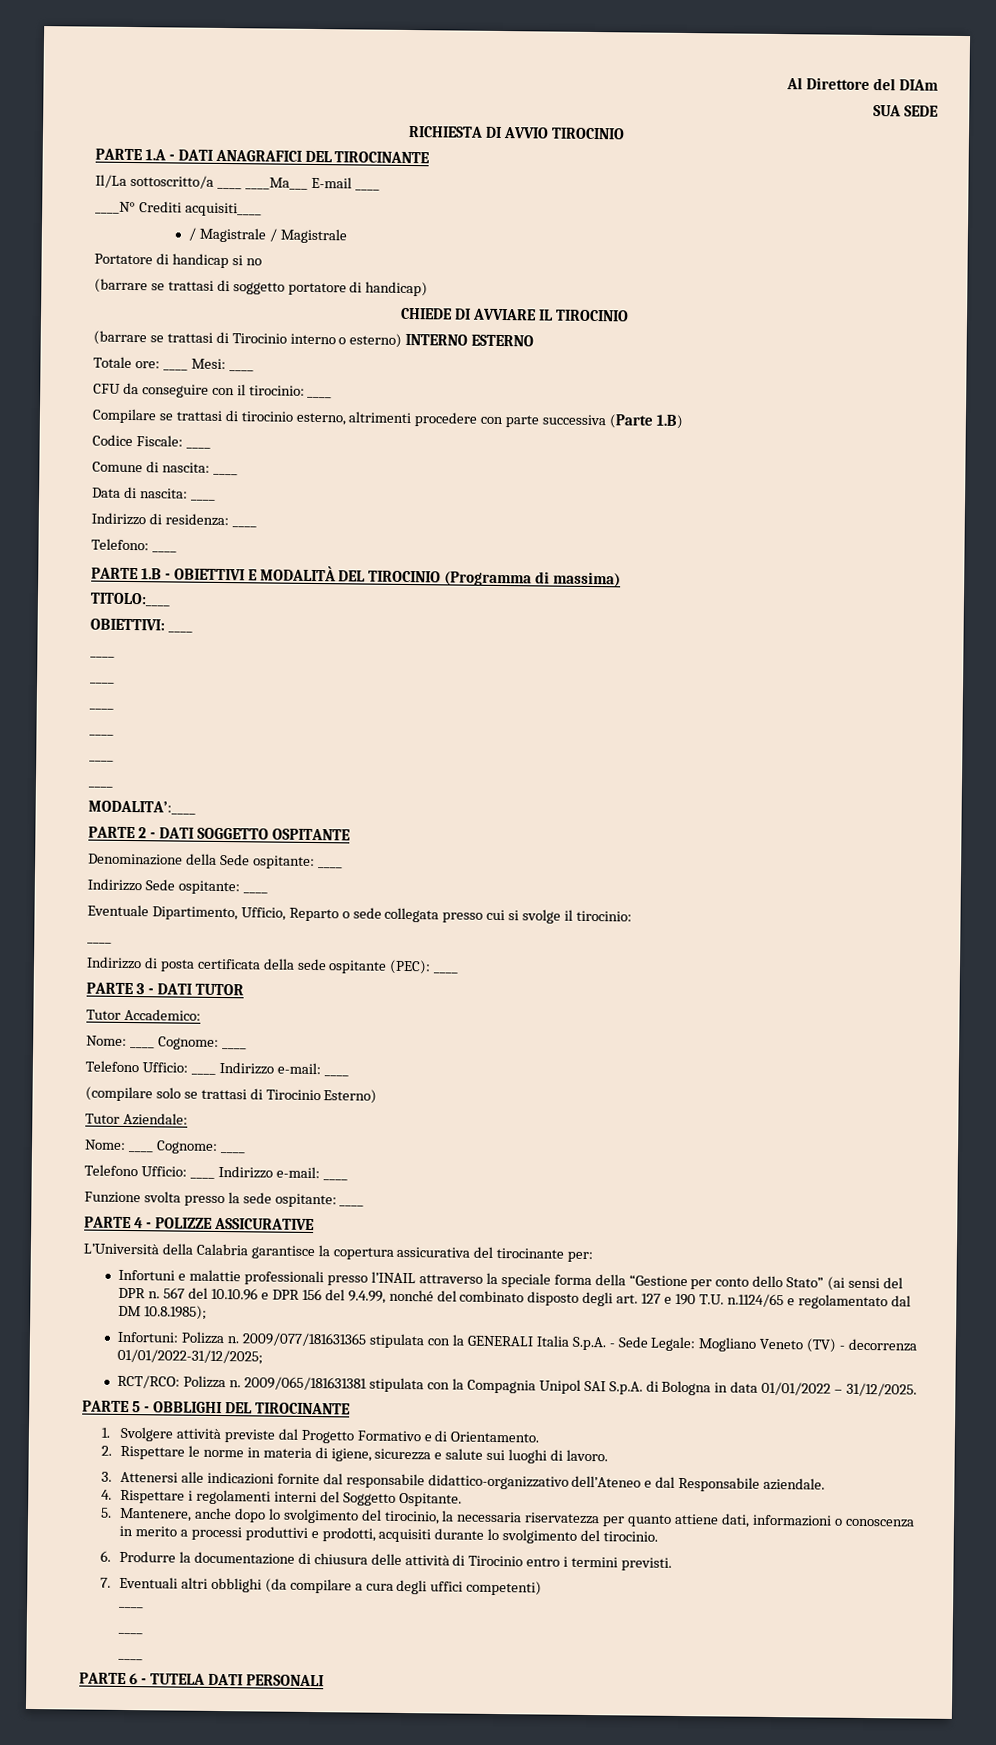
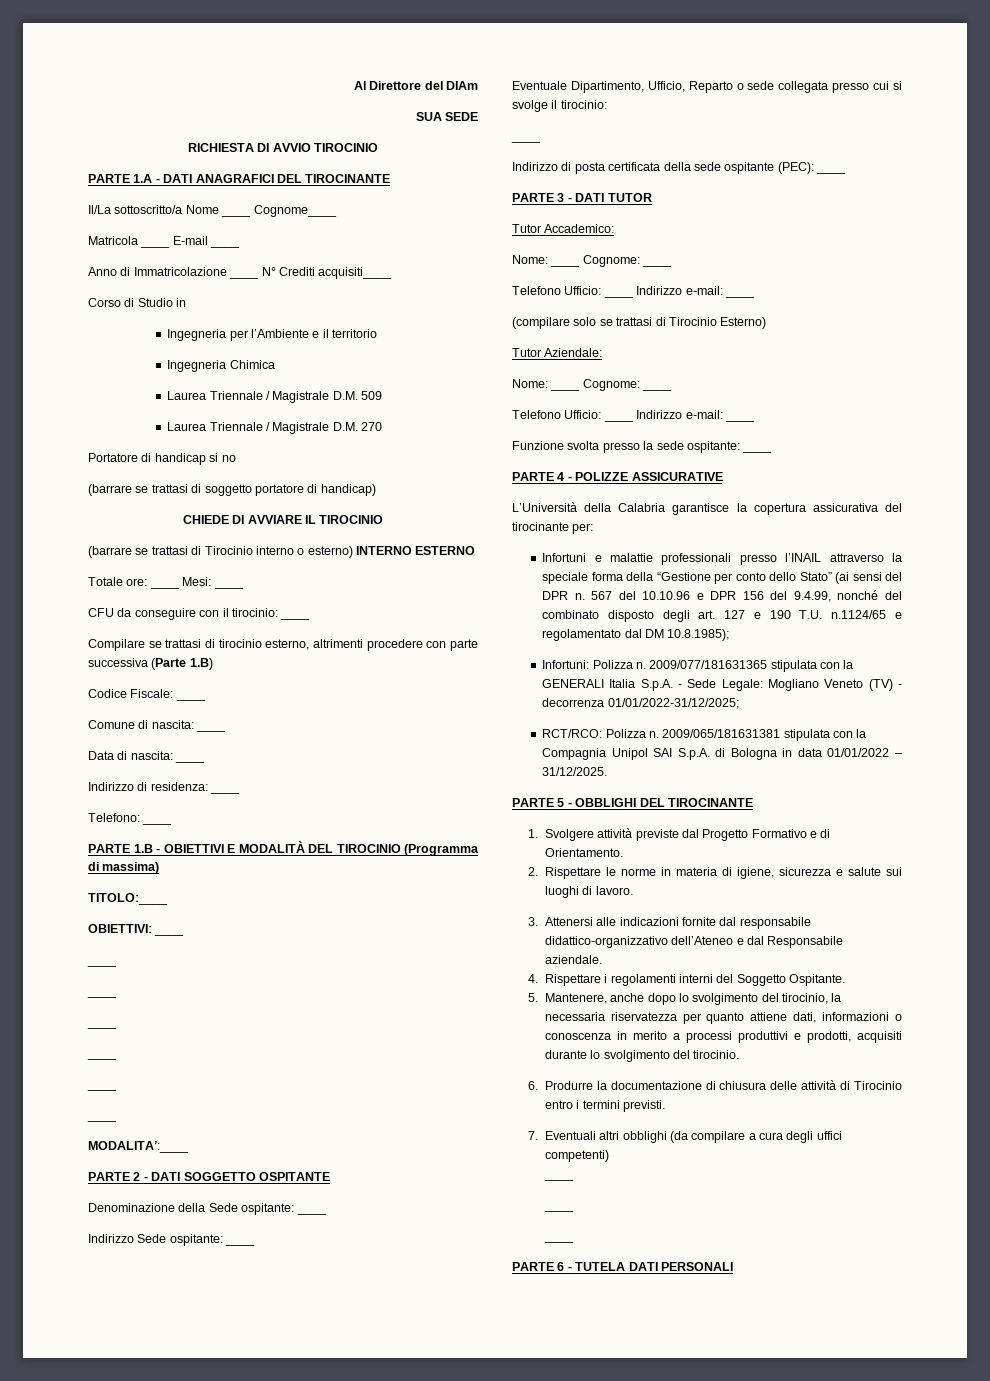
[216,176,380,191] [95,201,262,217] [188,227,347,244] ____ ____Ma___ E-mail ____ // ____N° Crediti acquisiti____ // / Magistrale / Magistrale -> [185,205,219,214] [221,205,337,217] [88,236,138,245] [140,245,171,248] [172,236,208,245] [210,245,241,248] [88,267,227,276] [229,276,260,279] [261,267,393,279] [88,298,187,307] [167,329,378,341] [167,360,275,372] [167,391,383,403] [167,422,383,434] Nome ____ Cognome____ // Matricola ____ E-mail ____ // Anno di Immatricolazione ____ N° Crediti acquisiti____ // Corso di Studio in // Ingegneria per l’Ambiente e il territorio // Ingegneria Chimica // Laurea Triennale / Magistrale D.M. 509 // Laurea Triennale / Magistrale D.M. 270

